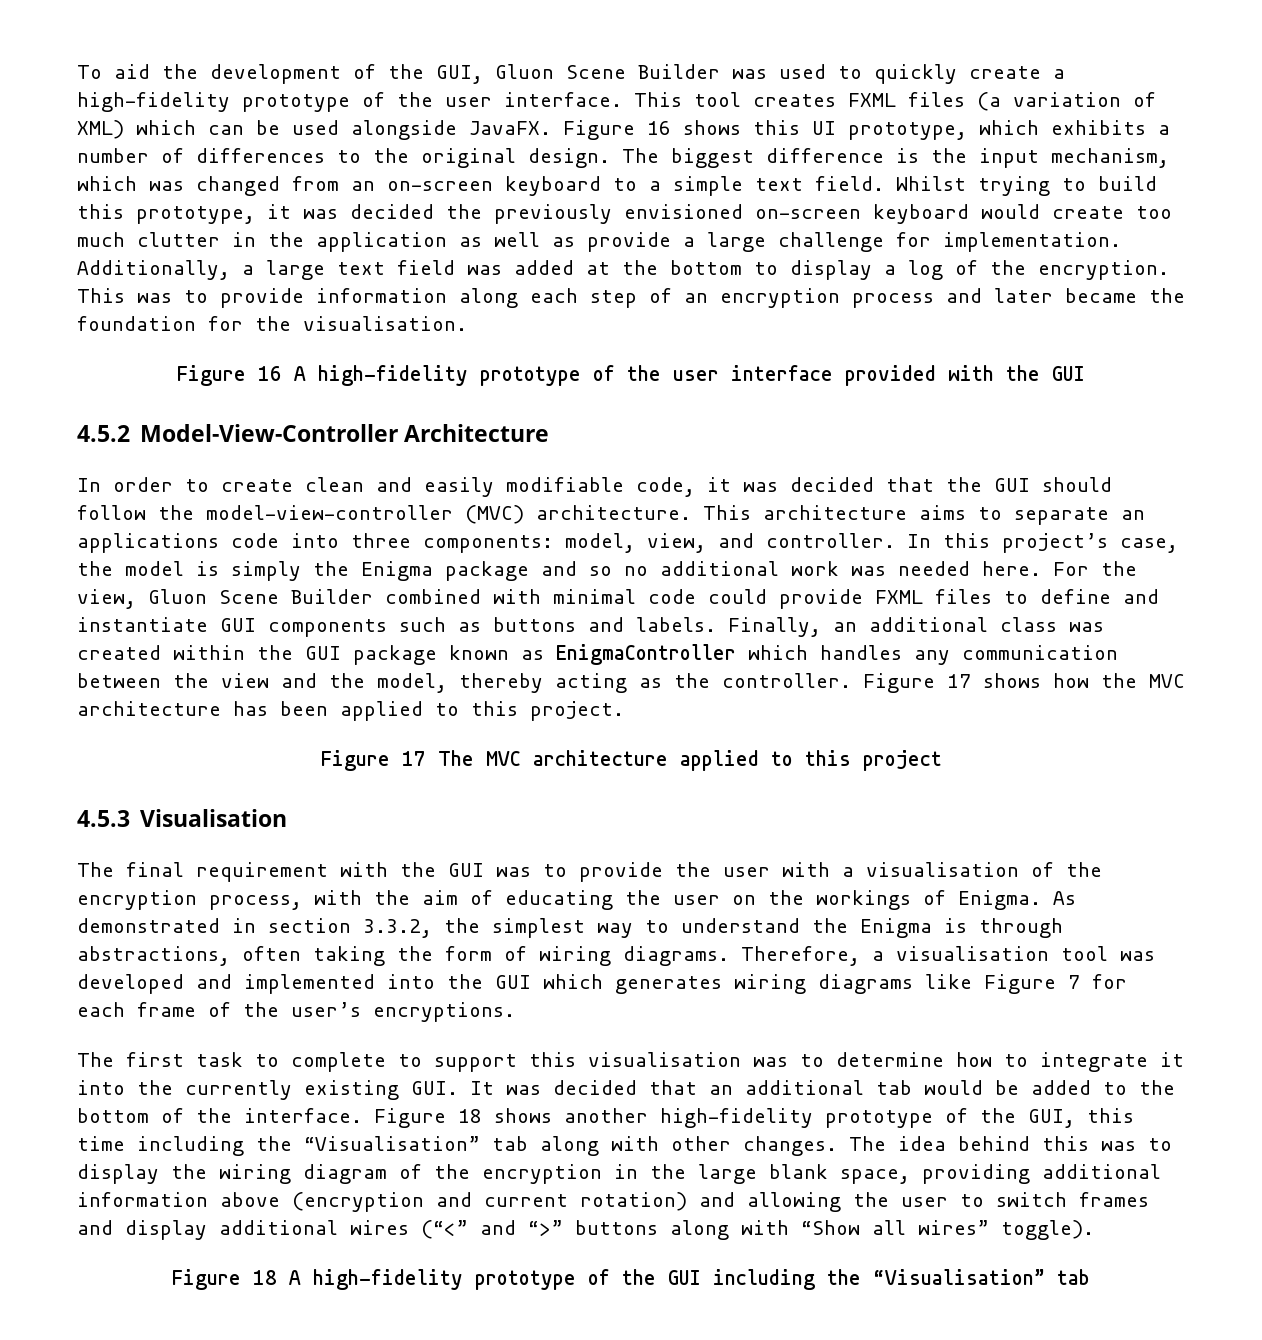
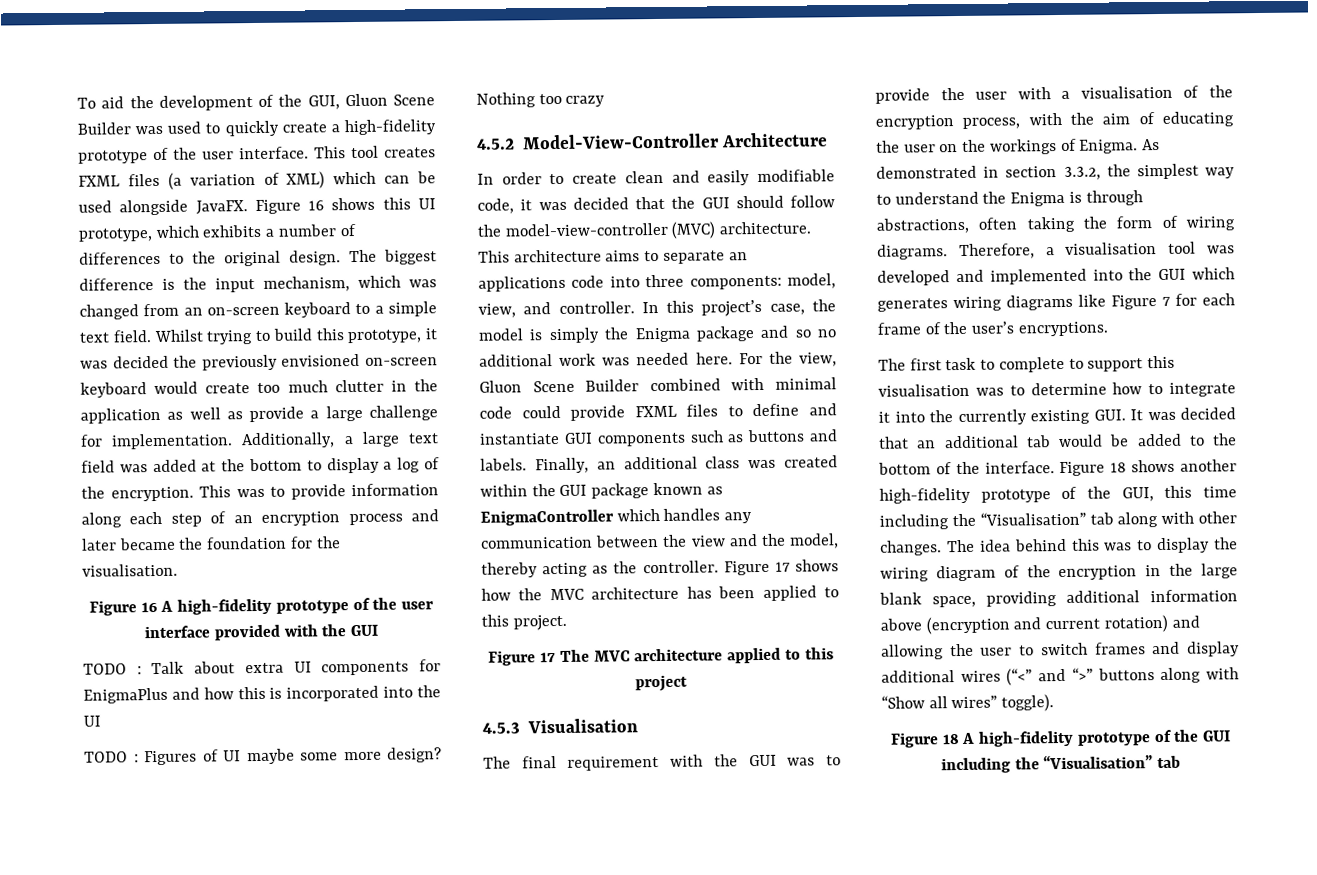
(1085, 373) none -> [83,659,442,676] [83,685,441,704] [83,715,101,727] [84,747,442,766] [476,92,606,108] // TODO : Talk about extra UI components for EnigmaPlus and how this is incorporated into the UI // TODO : Figures of UI maybe some more design? Nothing too crazy

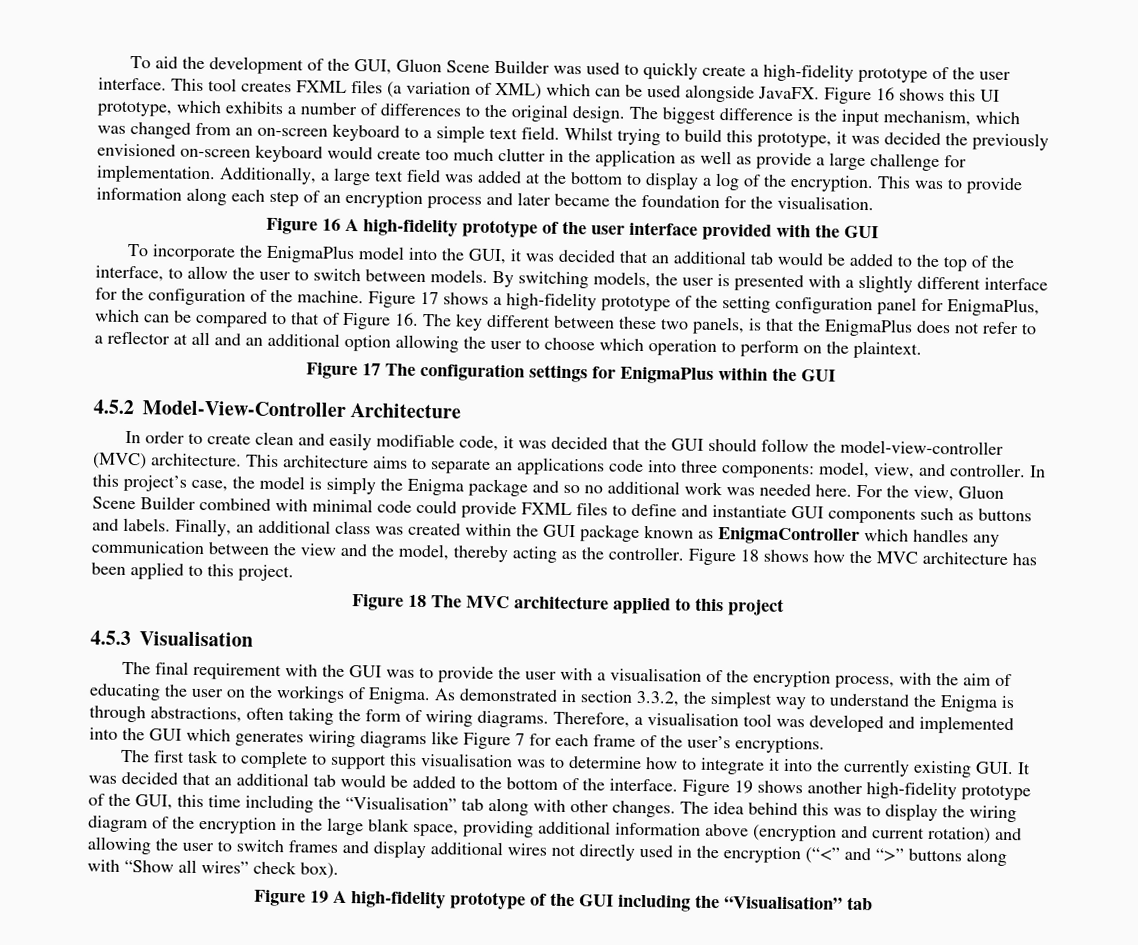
[83,659,442,676] [83,685,441,704] [83,715,101,727] [84,747,442,766] [476,92,606,108] TODO : Talk about extra UI components for EnigmaPlus and how this is incorporated into the UI // TODO : Figures of UI maybe some more design? Nothing too crazy -> [126,243,1014,272] [95,265,1048,293] [95,287,1040,317] [95,309,1037,337] [94,330,922,359] [305,362,836,384] To incorporate the EnigmaPlus model into the GUI, it was decided that an additional tab would be added to the top of the interface, to allow the user to switch between models. By switching models, the user is presented with a slightly different interface for the configuration of the machine. Figure 17 shows a high-fidelity prototype of the setting configuration panel for EnigmaPlus, which can be compared to that of Figure 16. The key different between these two panels, is that the EnigmaPlus does not refer to a reflector at all and an additional option allowing the user to choose which operation to perform on the plaintext. // Figure 17 The configuration settings for EnigmaPlus within the GUI
[774,561,791,572] 17 -> [740,549,759,562] 18
[540,652,557,663] 17 -> [407,594,427,608] 18
[1110,462,1127,473] 18 -> [734,780,753,794] 19
(1001, 676) none -> [551,843,801,864] not directly used in the encryption
[1001,694,1055,712] [889,732,960,748] toggle). // Figure 18 -> [253,860,339,879] [254,889,329,907] check box). // Figure 19

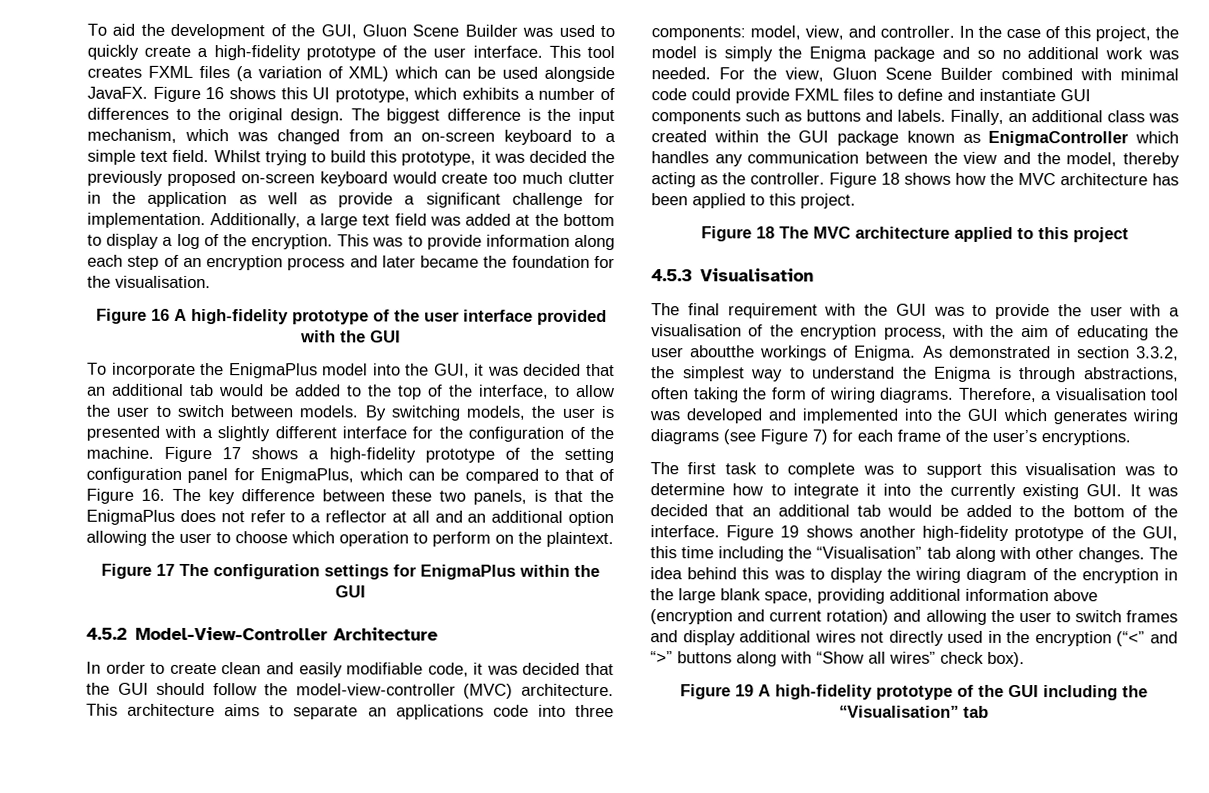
[97,143,176,157] envisioned -> [166,170,236,187] proposed
[829,152,866,171] large -> [425,192,501,208] significant
[486,314,551,328] different -> [240,489,315,502] difference
[92,474,228,492] this project’s case, -> [978,25,1151,42] the case of this project,
[759,483,852,497] needed here. -> [651,67,711,80] needed.
[226,685,273,698] on the -> [690,345,756,358] aboutthe
[431,731,525,750] like Figure 7 -> [723,429,828,445] (see Figure 7)
(308, 759) none -> [862,465,894,475] was

